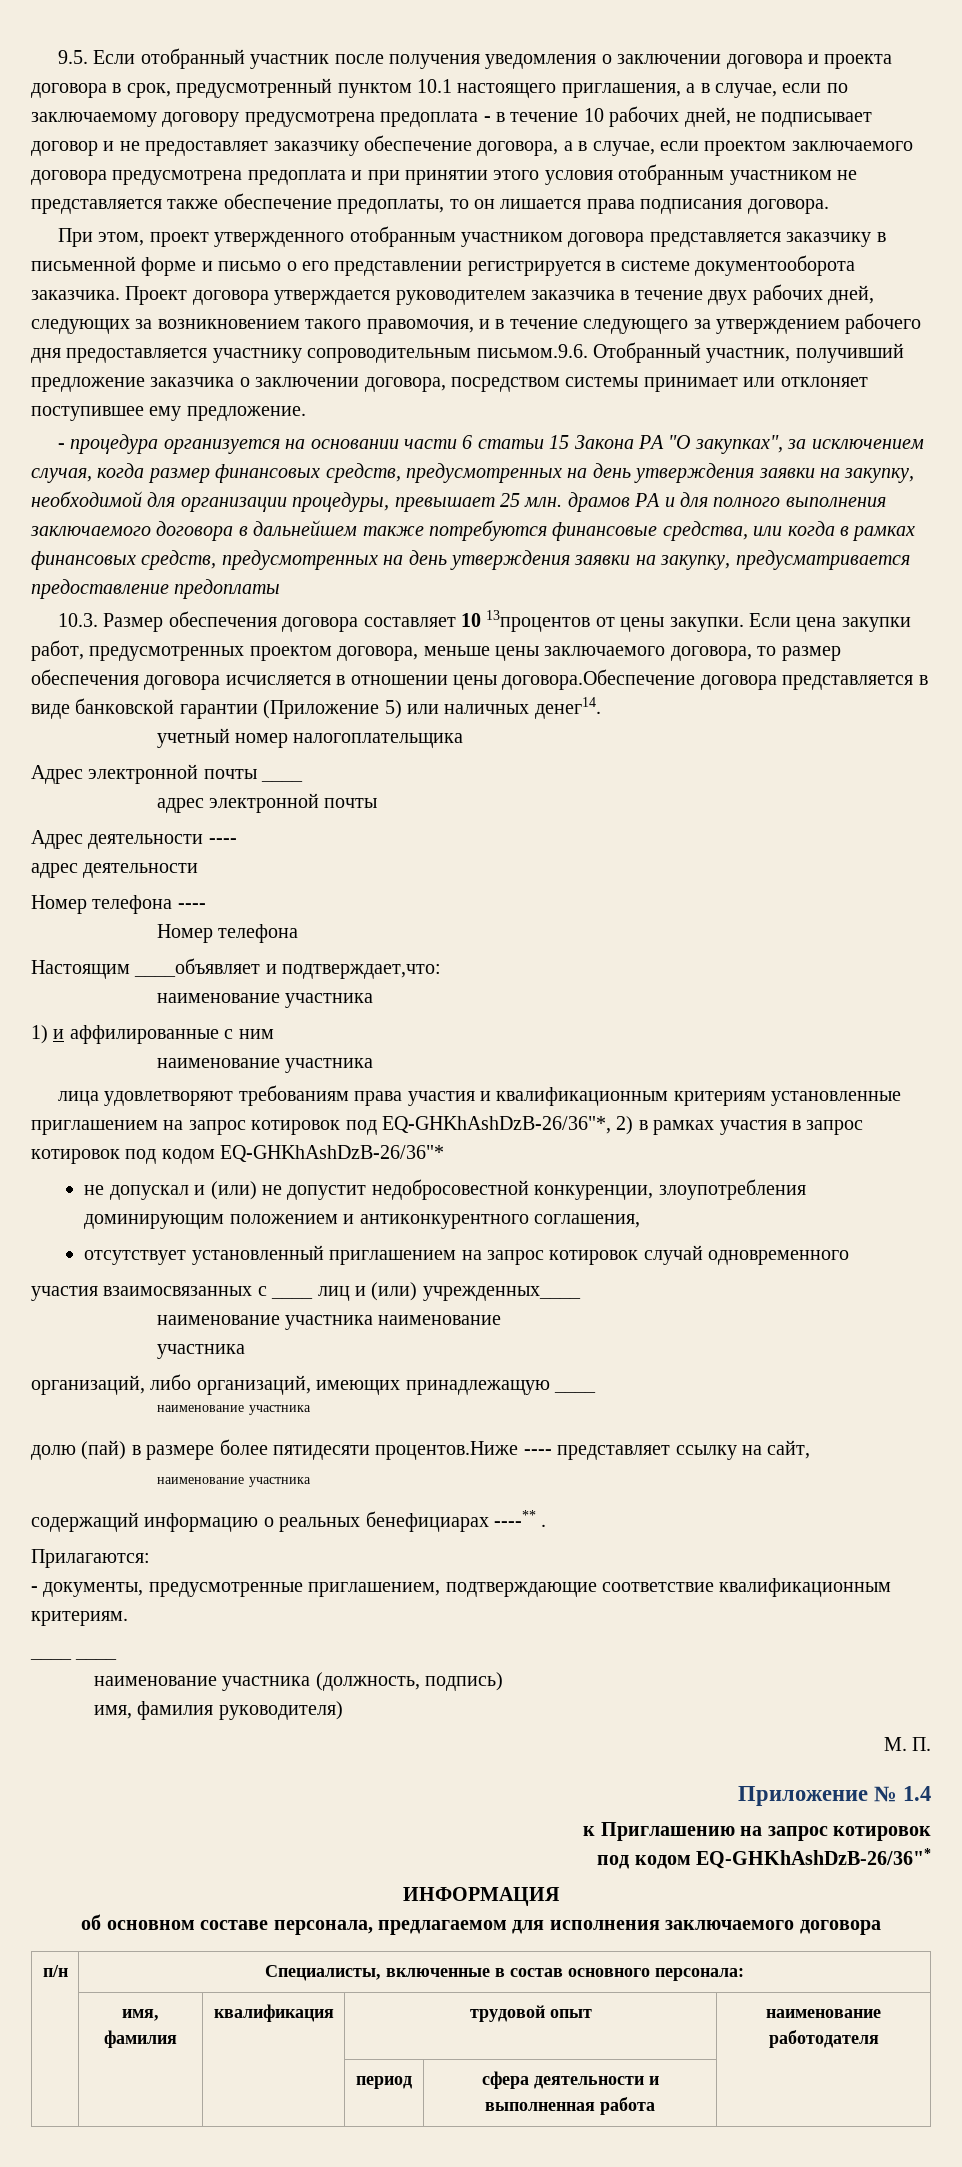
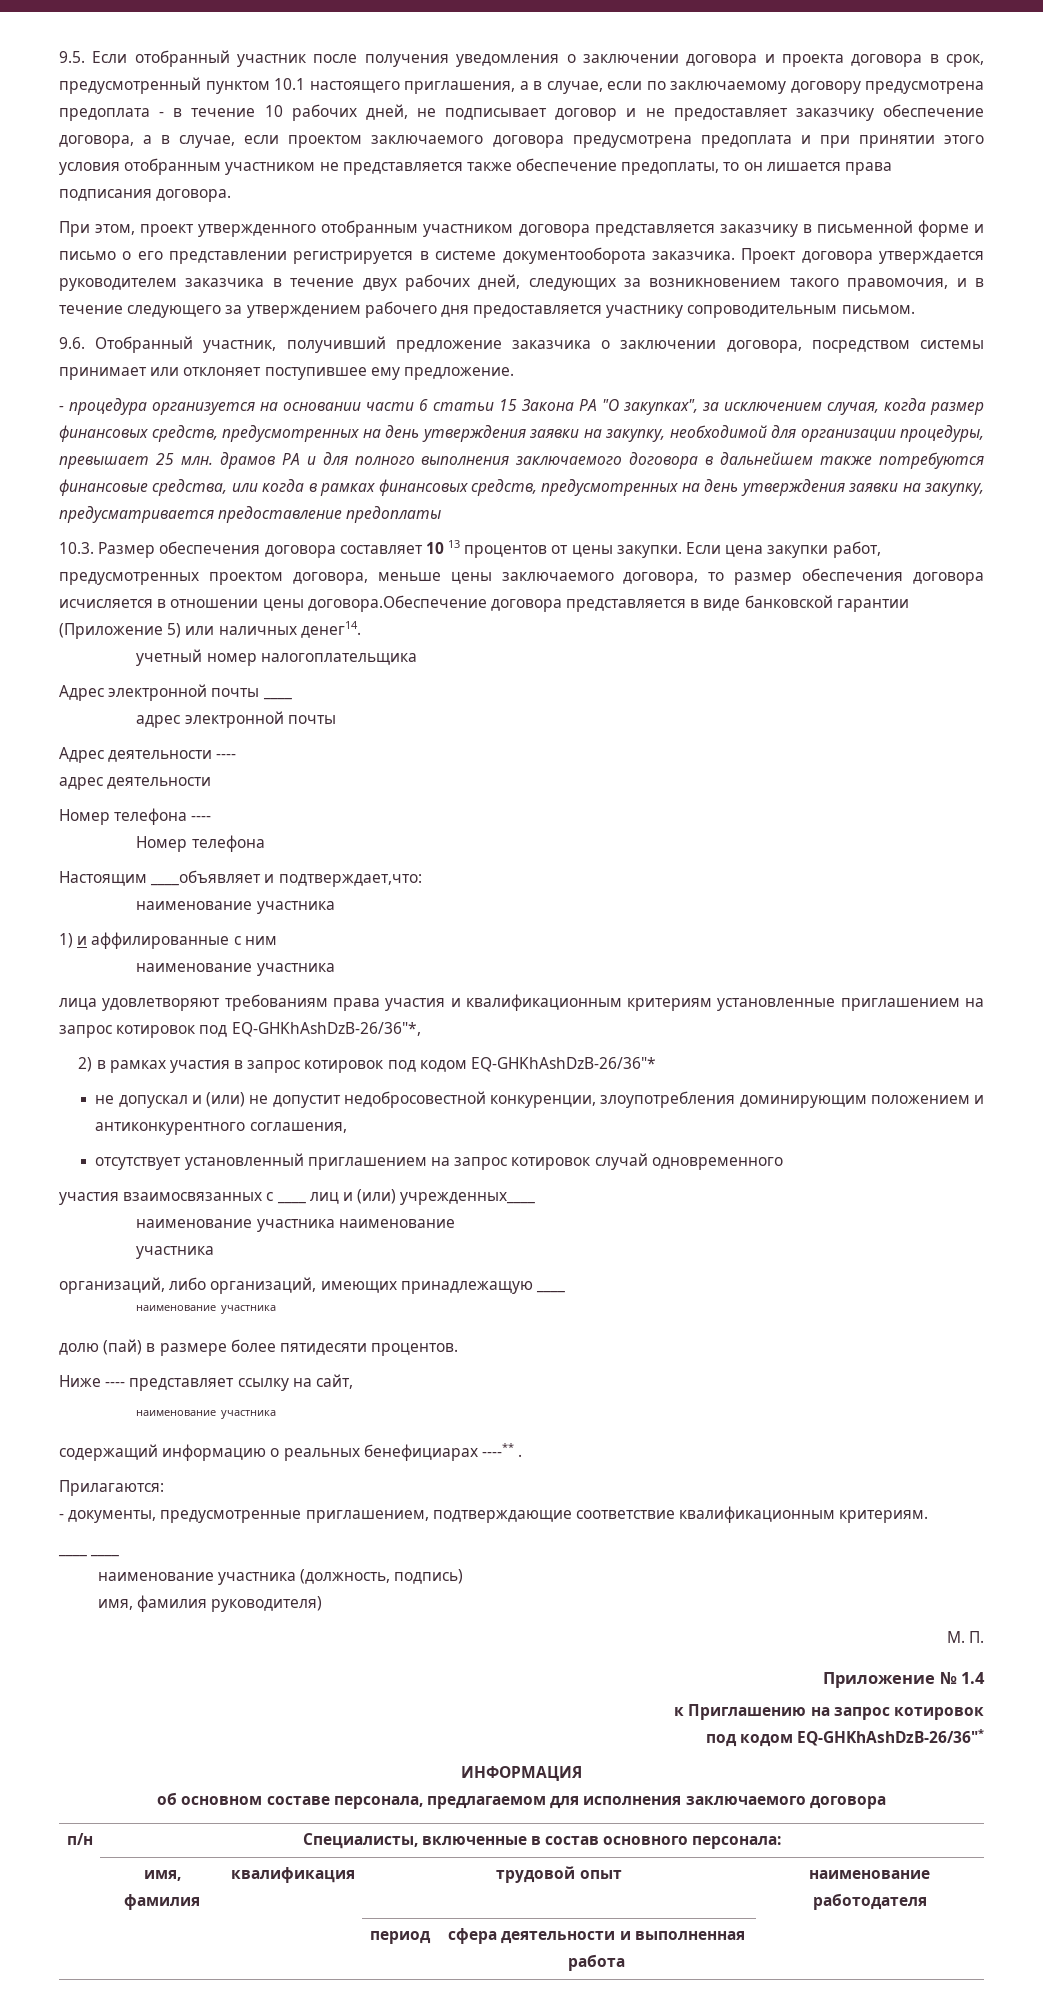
[476,344,588,358] письмом.9.6. -> [841,305,915,314] [59,337,85,349] письмом. // 9.6.
[486,610,591,632] 13процентов -> [448,540,548,558] 13 процентов
(611, 1125) none -> (421, 1029) //
[375,1441,519,1460] процентов.Ниже -> [371,1343,459,1356] [59,1375,101,1387] процентов. // Ниже

